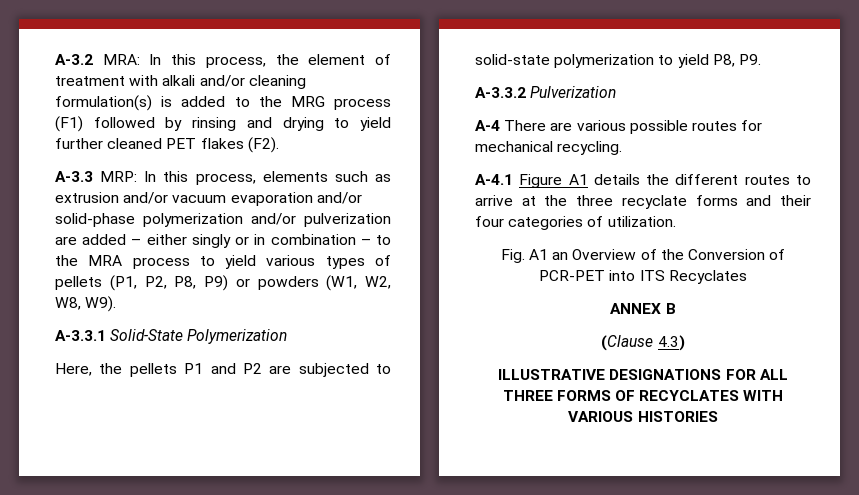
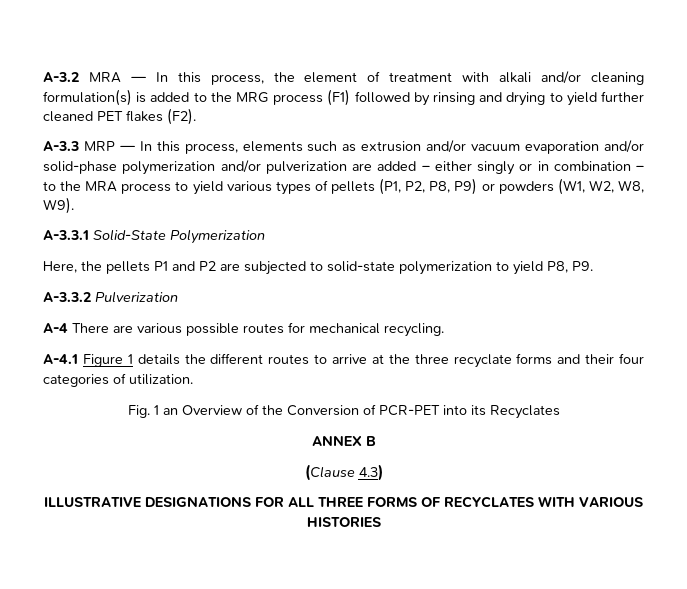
[102,54,140,65] MRA: -> [88,72,146,83] MRA —
[100,171,138,182] MRP: -> [83,141,135,151] MRP —
[568,174,588,185] A1 -> [127,354,133,364] 1
[529,249,549,260] A1 -> [153,405,159,415] 1
[639,270,665,281] ITS -> [470,405,486,416] its

